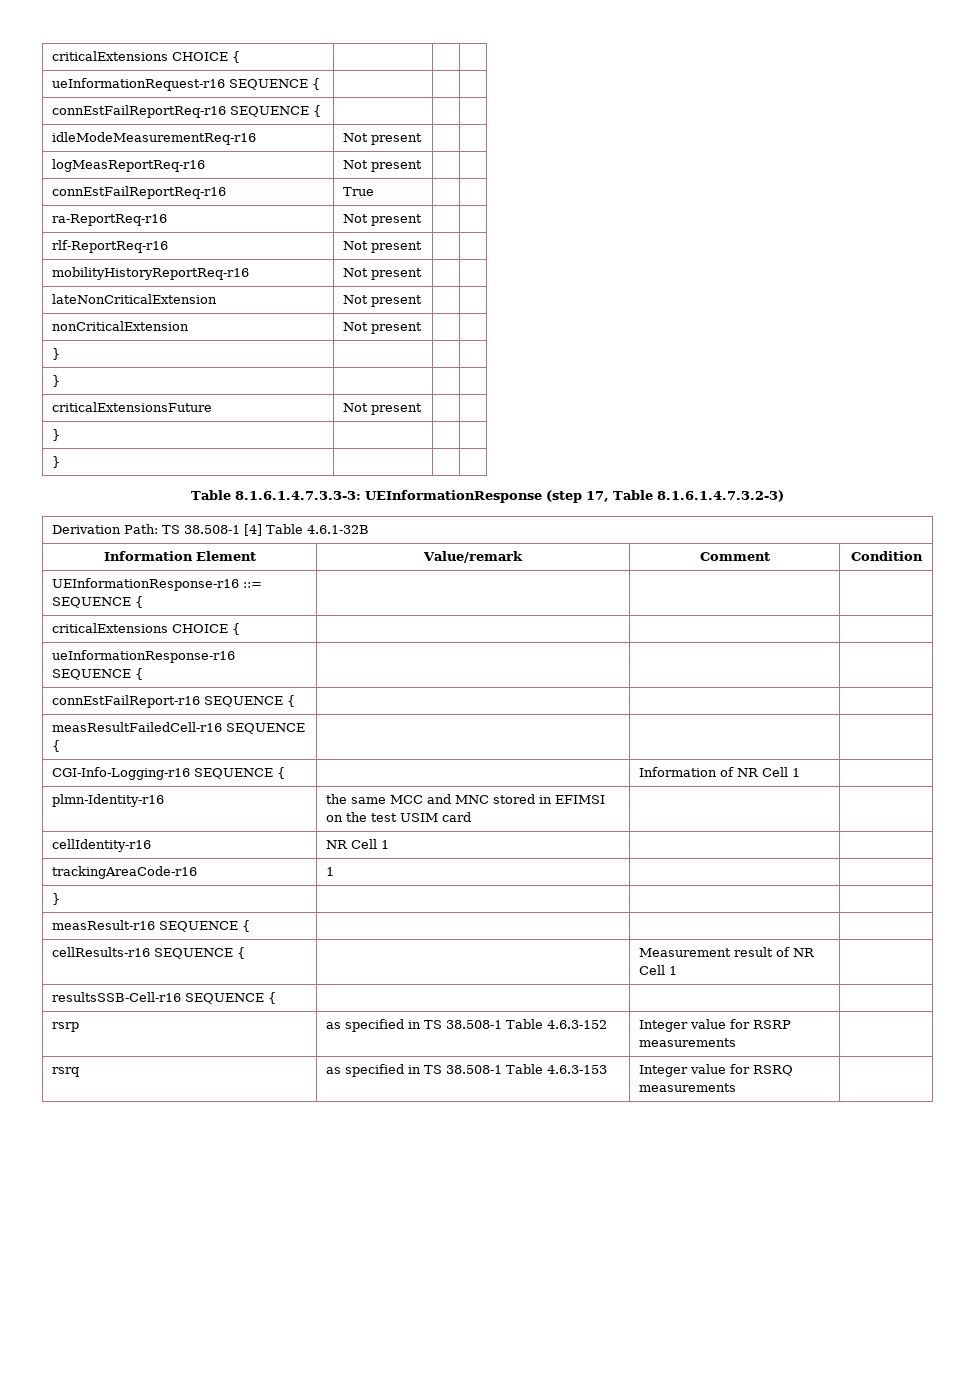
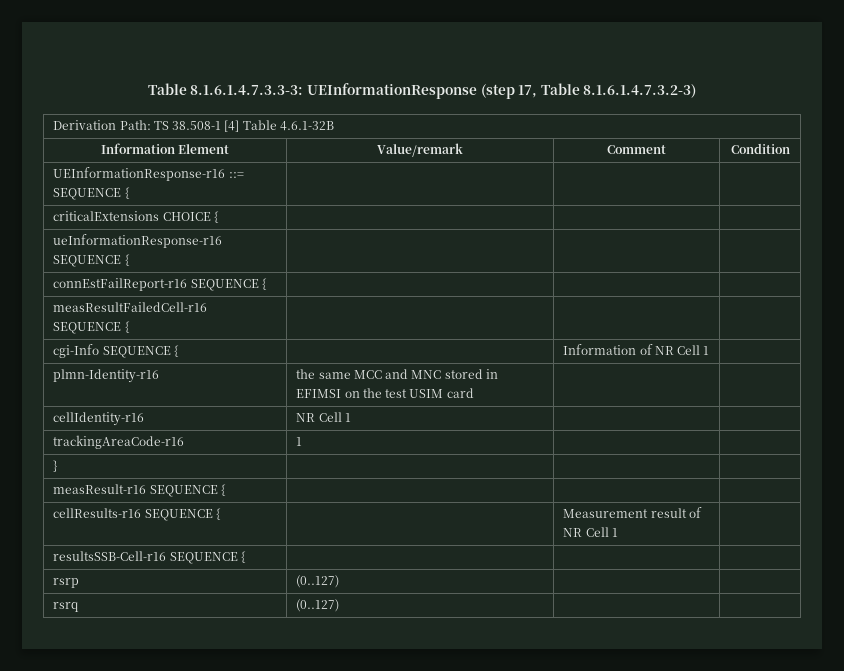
[52,51,241,63] [52,78,321,91] [52,105,322,118] [52,132,257,145] [343,133,423,145] [52,159,206,172] [343,160,423,172] [52,186,227,199] [343,187,375,196] [52,214,168,226] [343,214,423,226] [52,240,169,253] [343,241,423,253] [52,267,250,280] [343,268,423,280] [52,294,218,304] [343,295,423,307] [52,321,190,331] [343,322,423,334] [52,348,61,360] [52,375,61,387] [52,402,213,412] [343,403,423,415] [52,429,61,441] [52,456,61,468] criticalExtensions CHOICE { | | | // ueInformationRequest-r16 SEQUENCE { | | | // connEstFailReportReq-r16 SEQUENCE { | | | // idleModeMeasurementReq-r16 | Not present | | // logMeasReportReq-r16 | Not present | | // connEstFailReportReq-r16 | True | | // ra-ReportReq-r16 | Not present | | // rlf-ReportReq-r16 | Not present | | // mobilityHistoryReportReq-r16 | Not present | | // lateNonCriticalExtension | Not present | | // nonCriticalExtension | Not present | | // } | | | // } | | | // criticalExtensionsFuture | Not present | | // } | | | // } | | | // -> (147, 89) none
[52,767,191,780] CGI-Info-Logging-r16 -> [53,344,100,358] cgi-Info
[326,1019,608,1032] [639,1019,792,1032] [639,1038,737,1047] [52,1067,80,1077] [326,1064,608,1077] [639,1064,794,1077] [639,1083,737,1092] as specified in TS 38.508-1 Table 4.6.3-152 | Integer value for RSRP measurements | // rsrq | as specified in TS 38.508-1 Table 4.6.3-153 | Integer value for RSRQ measurements -> [296,575,340,588] [53,602,80,612] [296,599,340,612] (0..127) | | // rsrq | (0..127) |

